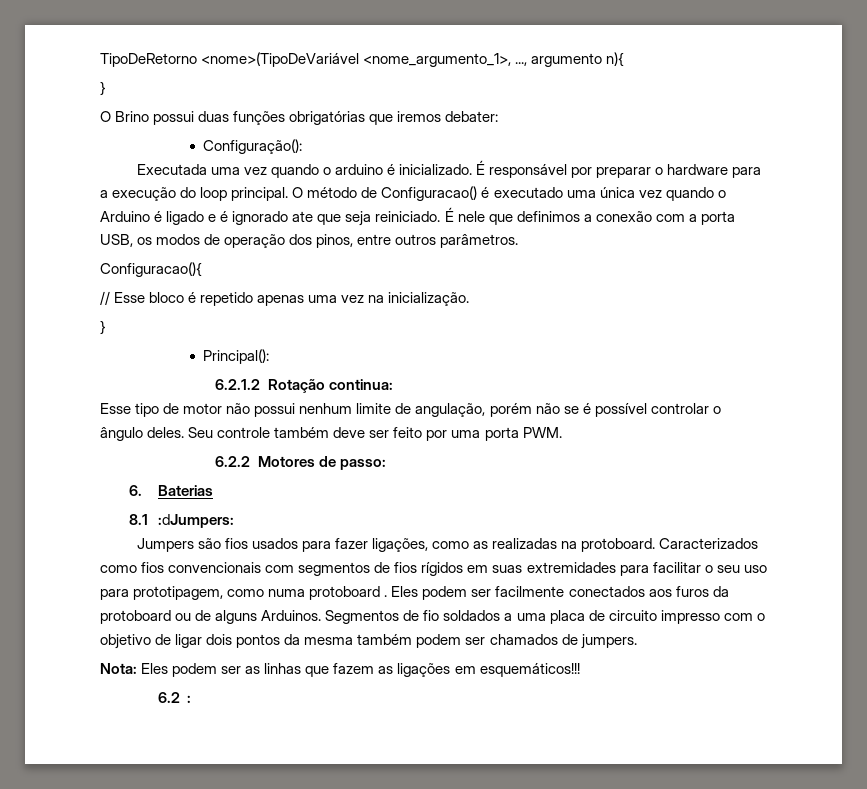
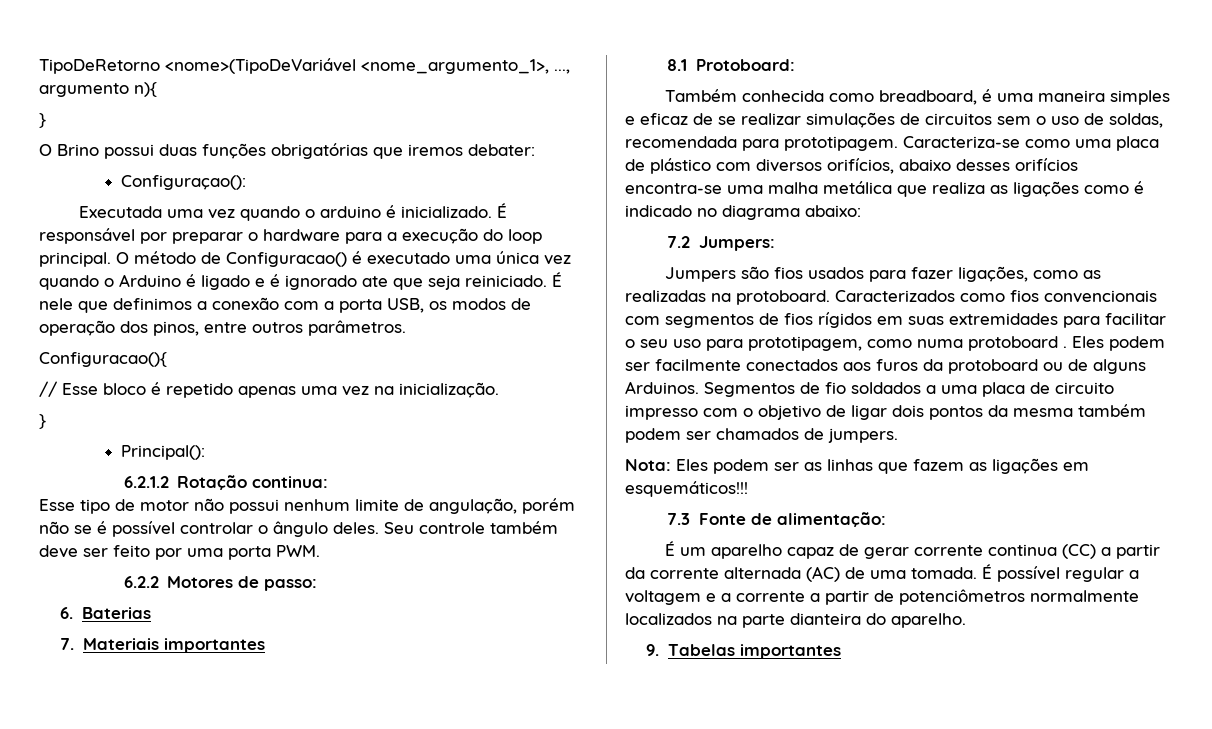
[203,139,303,154] Configuração(): -> [121,175,247,190] Configuraçao():
[128,514,234,528] 8.1 :dJumpers: -> [60,638,265,653] [667,59,795,71] [665,89,1171,105] [625,112,1163,128] [625,136,1159,151] [625,158,1078,174] [625,181,1144,197] [625,205,861,220] [667,236,775,251] 7. Materiais importantes // 8.1 Protoboard: // Também conhecida como breadboard, é uma maneira simples e eficaz de se realizar simulações de circuitos sem o uso de soldas, recomendada para prototipagem. Caracteriza-se como uma placa de plástico com diversos orifícios, abaixo desses orifícios encontra-se uma malha metálica que realiza as ligações como é indicado no diagrama abaixo: // 7.2 Jumpers:
[157,692,192,703] 6.2 : -> [667,512,886,527] [665,541,1161,559] [625,564,1139,582] [625,589,1139,605] [625,613,966,628] [646,644,841,659] 7.3 Fonte de alimentação: // É um aparelho capaz de gerar corrente continua (CC) a partir da corrente alternada (AC) de uma tomada. É possível regular a voltagem e a corrente a partir de potenciômetros normalmente localizados na parte dianteira do aparelho. // 9. Tabelas importantes

